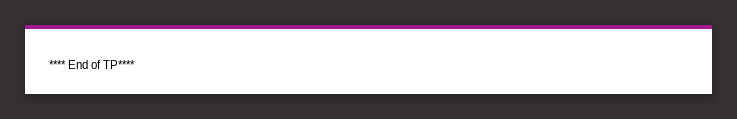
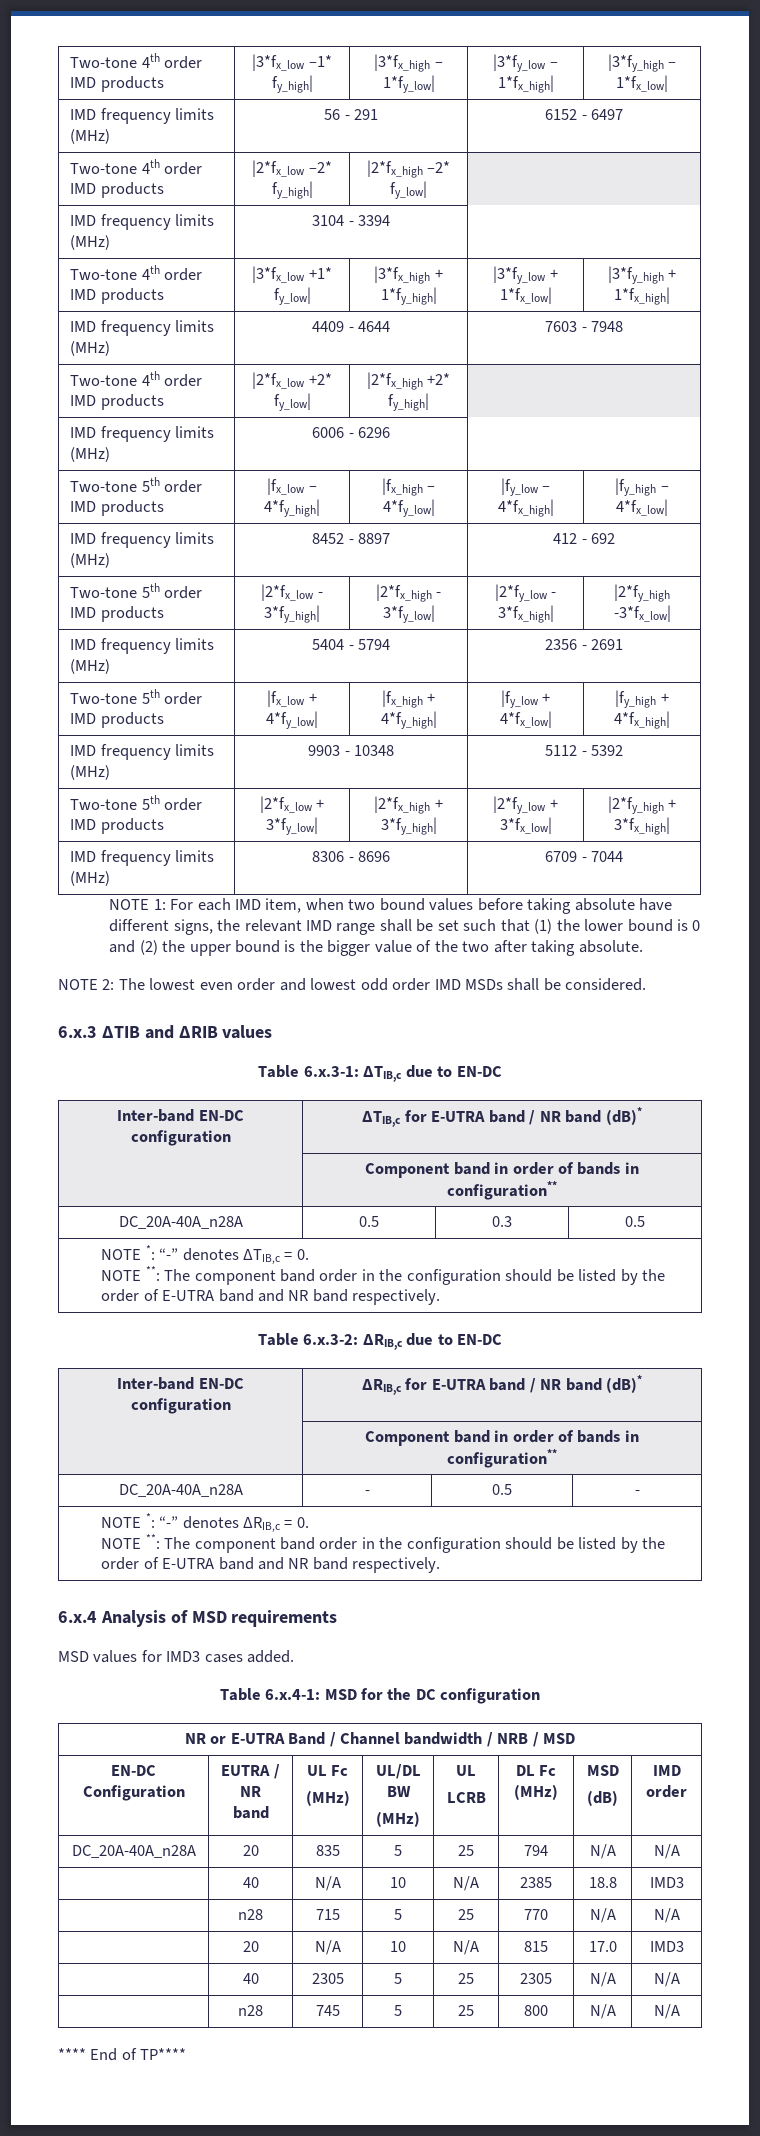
(49, 64) none -> [70,53,203,69] [70,76,164,92] [252,54,332,71] [271,75,313,93] [374,54,443,72] [382,75,435,93] [493,54,558,72] [497,75,554,93] [607,54,677,72] [616,75,668,92] [70,108,215,124] [70,129,111,144] [324,109,378,120] [545,109,623,120] [70,159,203,175] [70,182,164,198] [252,160,332,177] [271,181,313,199] [366,160,451,178] [390,181,427,199] [70,214,215,230] [70,235,111,250] [312,215,390,226] [70,265,203,281] [70,288,164,304] [252,266,332,283] [273,287,311,305] [374,266,443,284] [380,287,437,305] [493,266,558,284] [499,287,552,304] [607,266,677,284] [614,287,670,305] [70,320,215,336] [70,341,111,356] [312,321,390,332] [545,321,623,332] [70,371,203,387] [70,394,164,410] [252,372,332,389] [273,393,311,411] [366,372,451,390] [388,393,429,411] [70,426,215,442] [70,447,111,462] [312,427,390,438] [70,477,203,493] [70,500,164,516] [267,478,317,495] [264,499,320,517] [381,478,436,496] [382,499,435,517] [500,478,551,496] [497,499,554,517] [615,478,669,496] [616,499,668,516] [70,532,215,548] [70,553,111,568] [312,533,390,544] [553,533,615,544] [70,583,203,599] [70,606,164,622] [261,584,323,601] [264,605,320,623] [375,584,442,602] [382,605,435,623] [494,584,557,602] [497,605,554,623] [614,584,670,602] [613,605,671,622] [70,638,215,654] [70,659,111,674] [312,639,390,650] [545,639,623,650] [70,689,203,705] [70,712,164,728] [267,690,317,707] [266,711,318,729] [381,690,436,708] [380,711,437,729] [500,690,551,708] [499,711,552,728] [615,690,669,708] [614,711,670,729] [70,744,215,760] [70,765,111,780] [308,745,394,756] [545,745,623,756] [70,795,203,811] [70,818,164,834] [259,796,325,813] [266,817,318,835] [374,796,443,814] [380,817,437,835] [493,796,558,814] [499,817,552,834] [607,796,677,814] [614,817,670,835] [70,850,215,866] [70,871,111,886] [312,851,390,862] [545,851,623,862] [109,898,673,914] [109,919,701,935] [109,940,643,956] [58,978,647,991] [58,1025,273,1039] [258,1065,502,1082] [117,1109,244,1122] [130,1130,231,1146] [362,1107,642,1127] [365,1162,639,1178] [447,1181,557,1200] [118,1216,243,1229] [359,1216,379,1227] [492,1216,512,1227] [625,1216,645,1227] [101,1245,309,1264] [101,1266,666,1285] [101,1289,441,1305] [257,1333,503,1350] [117,1377,244,1390] [130,1398,231,1414] [361,1375,643,1395] [365,1430,639,1446] [447,1449,557,1468] [118,1484,243,1497] [364,1490,370,1495] [492,1484,512,1495] [634,1490,640,1495] [101,1513,309,1532] [101,1534,666,1553] [101,1557,441,1573] [58,1610,338,1627] [58,1650,295,1663] [219,1688,541,1704] [184,1732,576,1747] [111,1765,156,1776] [82,1785,185,1801] [221,1764,280,1779] [239,1786,261,1797] [232,1806,269,1819] [306,1765,349,1776] [305,1790,350,1806] [375,1764,421,1779] [386,1786,411,1797] [376,1811,420,1827] [456,1765,476,1776] [446,1792,486,1803] [515,1765,557,1776] [514,1784,558,1800] [586,1765,619,1776] [587,1790,618,1806] [652,1765,681,1776] [646,1785,687,1798] [71,1845,196,1858] [242,1845,259,1856] [315,1845,340,1856] [394,1845,402,1856] [458,1845,474,1856] [524,1845,548,1856] [589,1844,616,1859] [653,1844,680,1859] [242,1877,259,1888] [314,1876,341,1891] [390,1877,406,1888] [453,1876,479,1891] [520,1877,552,1888] [588,1877,617,1888] [649,1877,684,1888] [237,1909,263,1920] [315,1909,340,1920] [394,1909,402,1920] [458,1909,474,1920] [524,1909,548,1920] [589,1908,616,1923] [653,1908,680,1923] [242,1941,259,1952] [314,1940,341,1955] [390,1941,406,1952] [453,1940,479,1955] [524,1941,548,1952] [588,1941,617,1952] [649,1941,684,1952] [242,1973,259,1984] [311,1973,344,1984] [394,1973,402,1984] [458,1973,474,1984] [520,1973,552,1984] [589,1972,616,1987] [653,1972,680,1987] [237,2005,263,2016] [315,2005,340,2016] [394,2005,402,2016] [458,2005,474,2016] [524,2005,548,2016] [589,2004,616,2019] [653,2004,680,2019] Two-tone 4th order IMD products | |3*fx_low –1* fy_high| | |3*fx_high – 1*fy_low| | |3*fy_low – 1*fx_high| | |3*fy_high – 1*fx_low| // IMD frequency limits (MHz) | 56 - 291 | 6152 - 6497 // Two-tone 4th order IMD products | |2*fx_low –2* fy_high| | |2*fx_high –2* fy_low| | // IMD frequency limits (MHz) | 3104 - 3394 | // Two-tone 4th order IMD products | |3*fx_low +1* fy_low| | |3*fx_high + 1*fy_high| | |3*fy_low + 1*fx_low| | |3*fy_high + 1*fx_high| // IMD frequency limits (MHz) | 4409 - 4644 | 7603 - 7948 // Two-tone 4th order IMD products | |2*fx_low +2* fy_low| | |2*fx_high +2* fy_high| | // IMD frequency limits (MHz) | 6006 - 6296 | // Two-tone 5th order IMD products | |fx_low – 4*fy_high| | |fx_high – 4*fy_low| | |fy_low – 4*fx_high| | |fy_high – 4*fx_low| // IMD frequency limits (MHz) | 8452 - 8897 | 412 - 692 // Two-tone 5th order IMD products | |2*fx_low - 3*fy_high| | |2*fx_high - 3*fy_low| | |2*fy_low - 3*fx_high| | |2*fy_high -3*fx_low| // IMD frequency limits (MHz) | 5404 - 5794 | 2356 - 2691 // Two-tone 5th order IMD products | |fx_low + 4*fy_low| | |fx_high + 4*fy_high| | |fy_low + 4*fx_low| | |fy_high + 4*fx_high| // IMD frequency limits (MHz) | 9903 - 10348 | 5112 - 5392 // Two-tone 5th order IMD products | |2*fx_low + 3*fy_low| | |2*fx_high + 3*fy_high| | |2*fy_low + 3*fx_low| | |2*fy_high + 3*fx_high| // IMD frequency limits (MHz) | 8306 - 8696 | 6709 - 7044 // NOTE 1: For each IMD item, when two bound values before taking absolute have different signs, the relevant IMD range shall be set such that (1) the lower bound is 0 and (2) the upper bound is the bigger value of the two after taking absolute. // NOTE 2: The lowest even order and lowest odd order IMD MSDs shall be considered. // 6.x.3 ∆TIB and ∆RIB values // Table 6.x.3-1: ΔTIB,c due to EN-DC // Inter-band EN-DC configuration | ΔTIB,c for E-UTRA band / NR band (dB)* // | Component band in order of bands in configuration** // DC_20A-40A_n28A | 0.5 | 0.3 | 0.5 // NOTE *: “-” denotes ΔTIB,c = 0. // NOTE **: The component band order in the configuration should be listed by the order of E-UTRA band and NR band respectively. // Table 6.x.3-2: ΔRIB,c due to EN-DC // Inter-band EN-DC configuration | ΔRIB,c for E-UTRA band / NR band (dB)* // | Component band in order of bands in configuration** // DC_20A-40A_n28A | - | 0.5 | - // NOTE *: “-” denotes ΔRIB,c = 0. // NOTE **: The component band order in the configuration should be listed by the order of E-UTRA band and NR band respectively. // 6.x.4 Analysis of MSD requirements // MSD values for IMD3 cases added. // Table 6.x.4-1: MSD for the DC configuration // NR or E-UTRA Band / Channel bandwidth / NRB / MSD // EN-DC Configuration | EUTRA / NR band | UL Fc // (MHz) | UL/DL BW // (MHz) | UL // LCRB | DL Fc (MHz) | MSD // (dB) | IMD order // DC_20A-40A_n28A | 20 | 835 | 5 | 25 | 794 | N/A | N/A // | 40 | N/A | 10 | N/A | 2385 | 18.8 | IMD3 // | n28 | 715 | 5 | 25 | 770 | N/A | N/A // | 20 | N/A | 10 | N/A | 815 | 17.0 | IMD3 // | 40 | 2305 | 5 | 25 | 2305 | N/A | N/A // | n28 | 745 | 5 | 25 | 800 | N/A | N/A //

